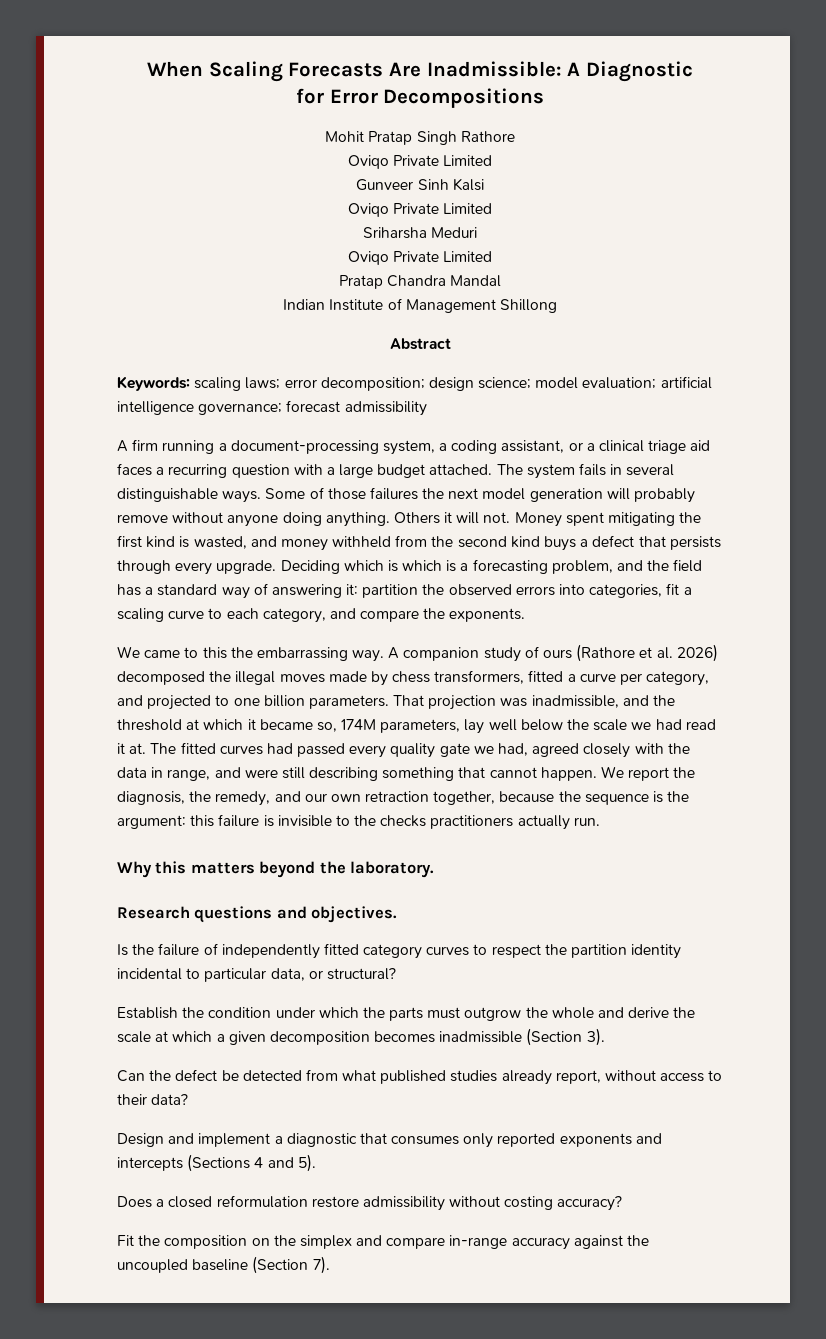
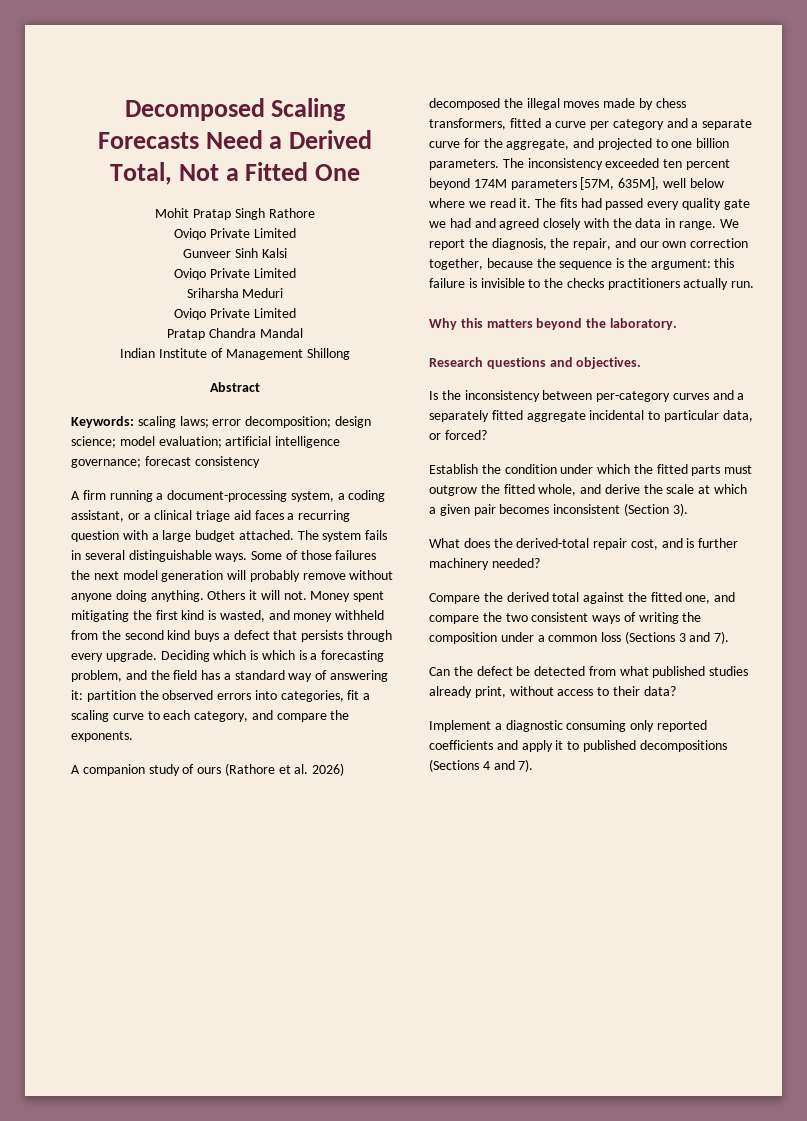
[147,61,204,77] When -> [124,98,265,121] Decomposed
[389,61,693,82] [295,88,545,108] Are Inadmissible: A Diagnostic // for Error Decompositions -> [205,130,373,149] [109,162,361,185] Need a Derived Total, Not a Fitted One
[344,401,427,416] admissibility -> [194,456,260,468] consistency
[117,646,385,662] We came to this the embarrassing way. -> (133, 736) none
[646,671,710,686] category, -> [612,118,753,130] [429,138,570,150] category and a separate curve for the aggregate,
[393,695,676,710] [117,719,716,734] [117,742,263,755] That projection was inadmissible, and the threshold at which it became so, 174M parameters, lay well below the scale we had read it at. The fitted curves -> [502,158,730,170] [429,177,724,190] [429,198,577,208] The inconsistency exceeded ten percent beyond 174M parameters [57M, 635M], well below where we read it. The fits
[498,743,529,756] had, -> [449,218,496,228] had and
[167,767,597,781] range, and were still describing something that cannot happen. -> [679,221,717,230] range.
[215,791,271,806] remedy, -> [573,238,612,250] repair,
[365,791,430,802] retraction -> [690,238,749,248] correction
[158,943,682,959] failure of independently fitted category curves to respect the partition identity -> [464,390,745,402] [429,410,586,422] inconsistency between per-category curves and a separately fitted aggregate
[326,968,396,980] structural? -> [444,430,487,440] forced?
(385, 1012) none -> [656,464,688,474] fitted
[551,1007,594,1019] whole -> [503,484,577,496] fitted whole,
[269,1031,523,1045] decomposition becomes inadmissible -> [473,504,621,516] pair becomes inconsistent
(605, 1037) none -> [429,538,739,550] [429,558,540,570] [429,592,736,604] [429,612,702,624] [429,631,730,644] // What does the derived-total repair cost, and is further machinery needed? // Compare the derived total against the fitted one, and compare the two consistent ways of writing the composition under a common loss (Sections 3 and 7).
[555,1070,601,1084] report, -> [474,686,506,698] print,
[117,1133,662,1148] [117,1154,316,1172] [117,1195,623,1211] [117,1235,650,1250] [117,1256,309,1274] Design and implement a diagnostic that consumes only reported exponents and intercepts (Sections 4 and 5). // Does a closed reformulation restore admissibility without costing accuracy? // Fit the composition on the simplex and compare in-range accuracy against the uncoupled baseline (Section -> [429,720,707,732] [429,740,727,752] [429,759,515,772] Implement a diagnostic consuming only reported coefficients and apply it to published decompositions (Sections 4 and

